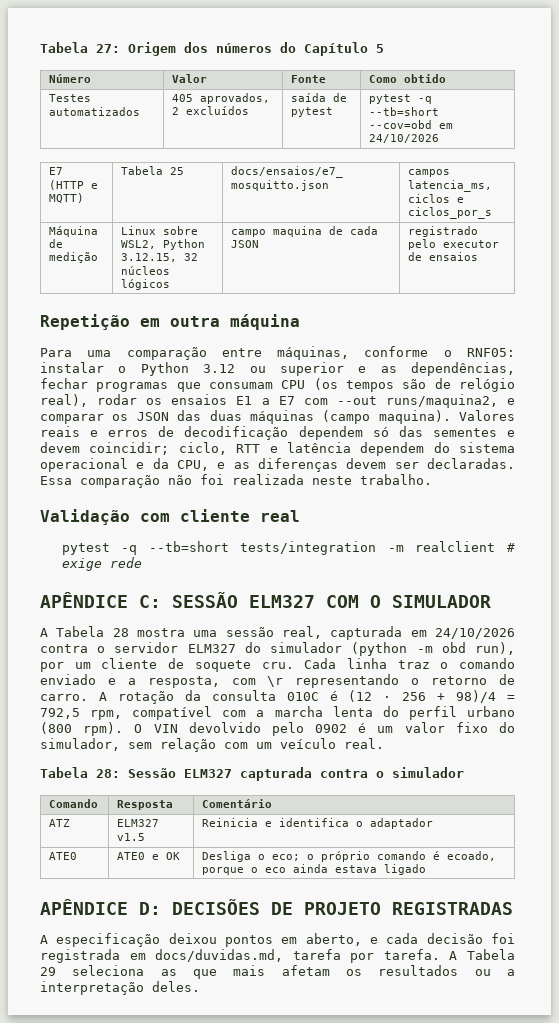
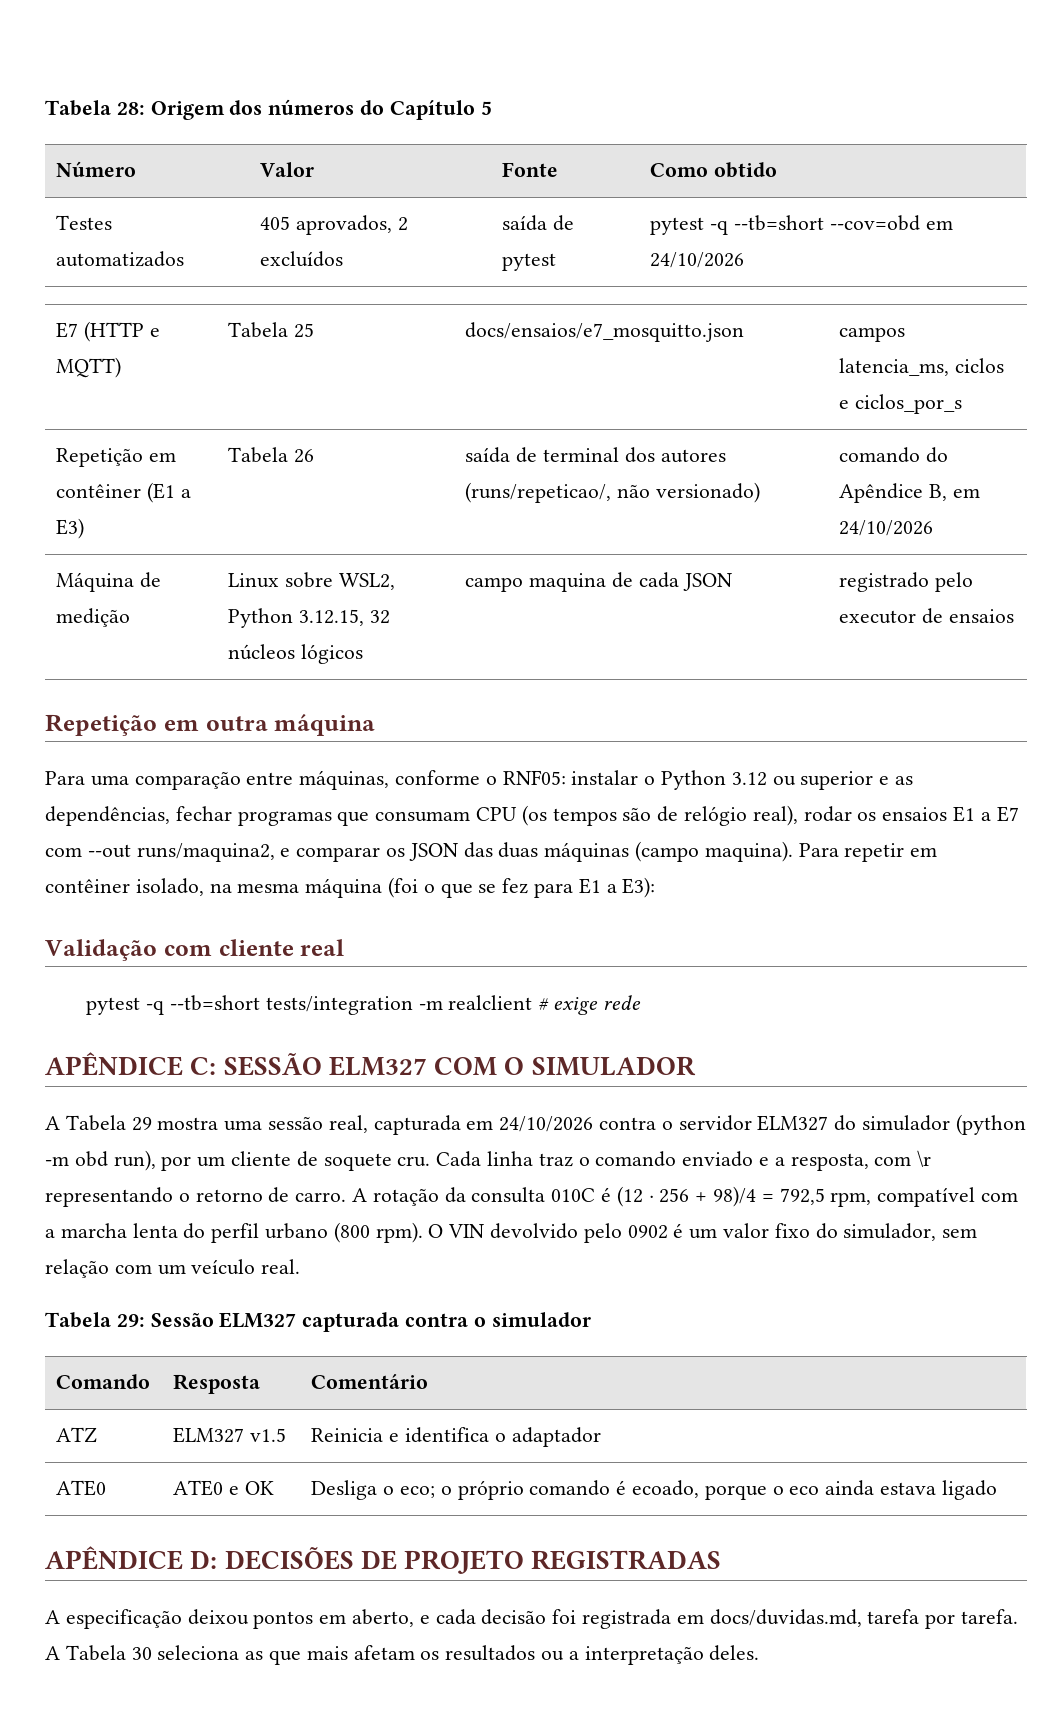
[40,42,120,53] Tabela 27: -> [45,100,145,116] Tabela 28:
(493, 213) none -> [56,448,177,467] [56,482,191,503] [56,518,85,539] [228,447,315,463] [465,447,726,463] [465,482,760,503] [839,447,949,463] [839,483,980,503] [839,520,934,536] // Repetição em contêiner (E1 a E3) | Tabela 26 | saída de terminal dos autores (runs/repeticao/, não versionado) | comando do Apêndice B, em 24/10/2026
[459,410,515,421] [40,426,515,440] [40,442,515,456] [40,458,515,472] [40,474,432,488] Valores reais e erros de decodificação dependem só das sementes e devem coincidir; ciclo, RTT e latência dependem do sistema operacional e da CPU, e as diferenças devem ser declaradas. Essa comparação não foi realizada neste trabalho. -> [798,843,938,862] [45,877,656,898] Para repetir em contêiner isolado, na mesma máquina (foi o que se fez para E1 a E3):
[112,628,129,637] 28 -> [131,1117,152,1131] 29
[96,769,120,778] 28: -> [116,1314,145,1327] 29:
[40,967,56,976] 29 -> [131,1647,152,1660] 30

